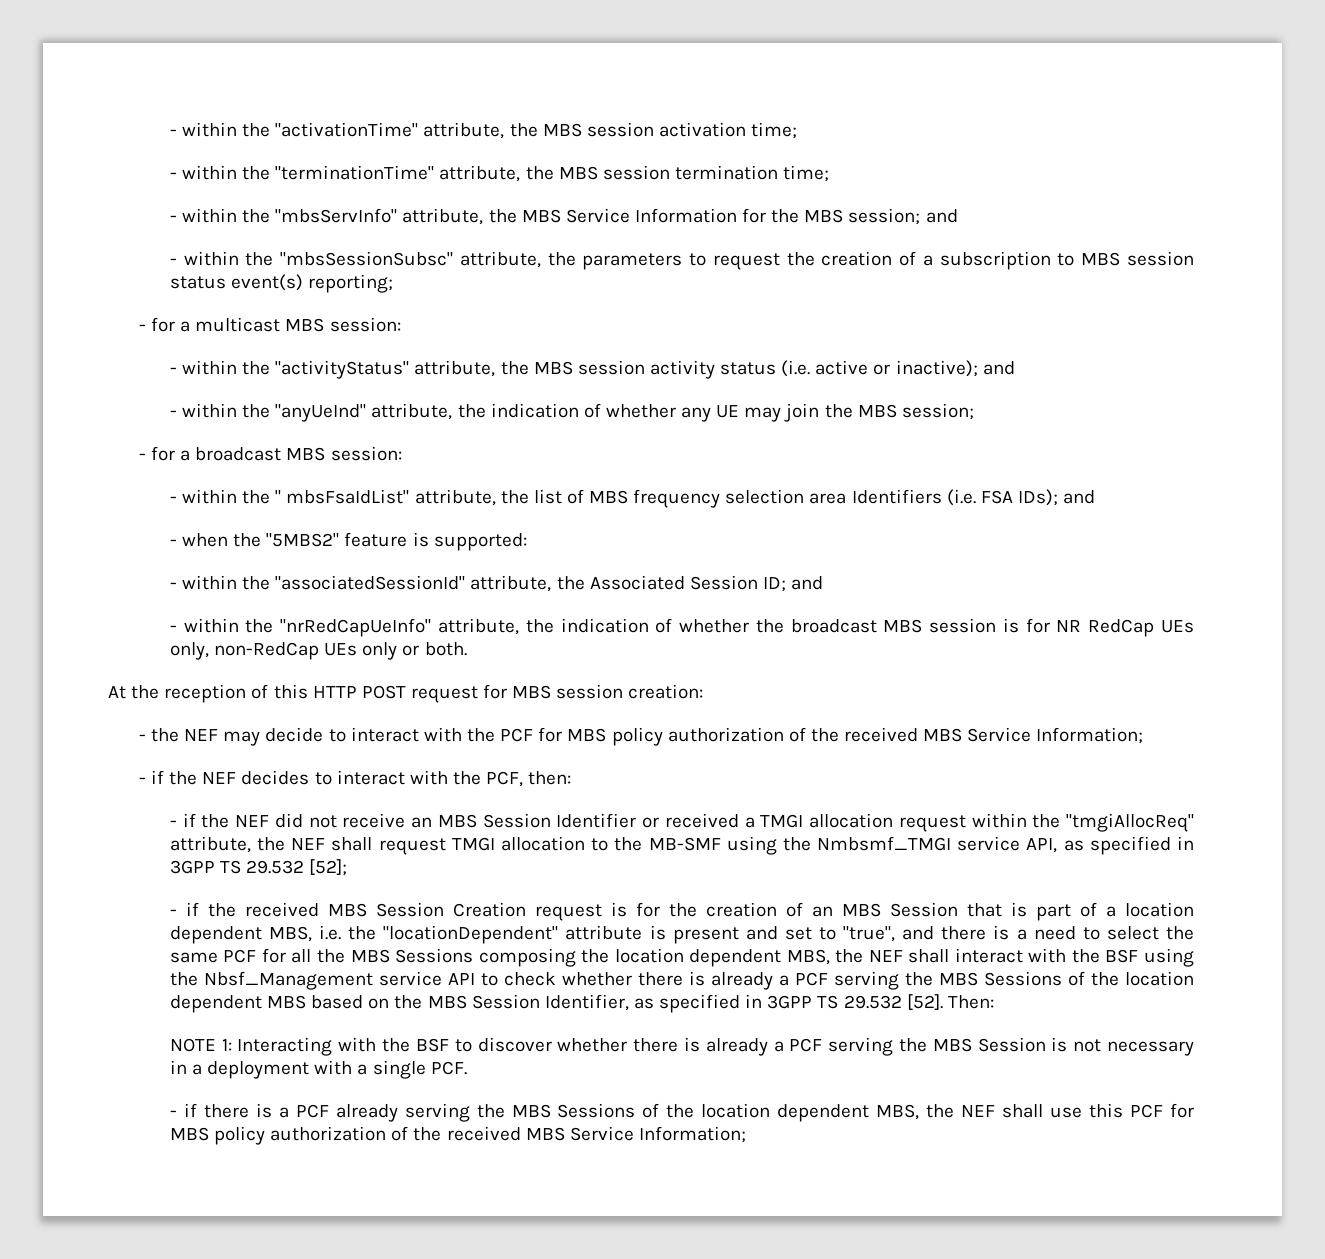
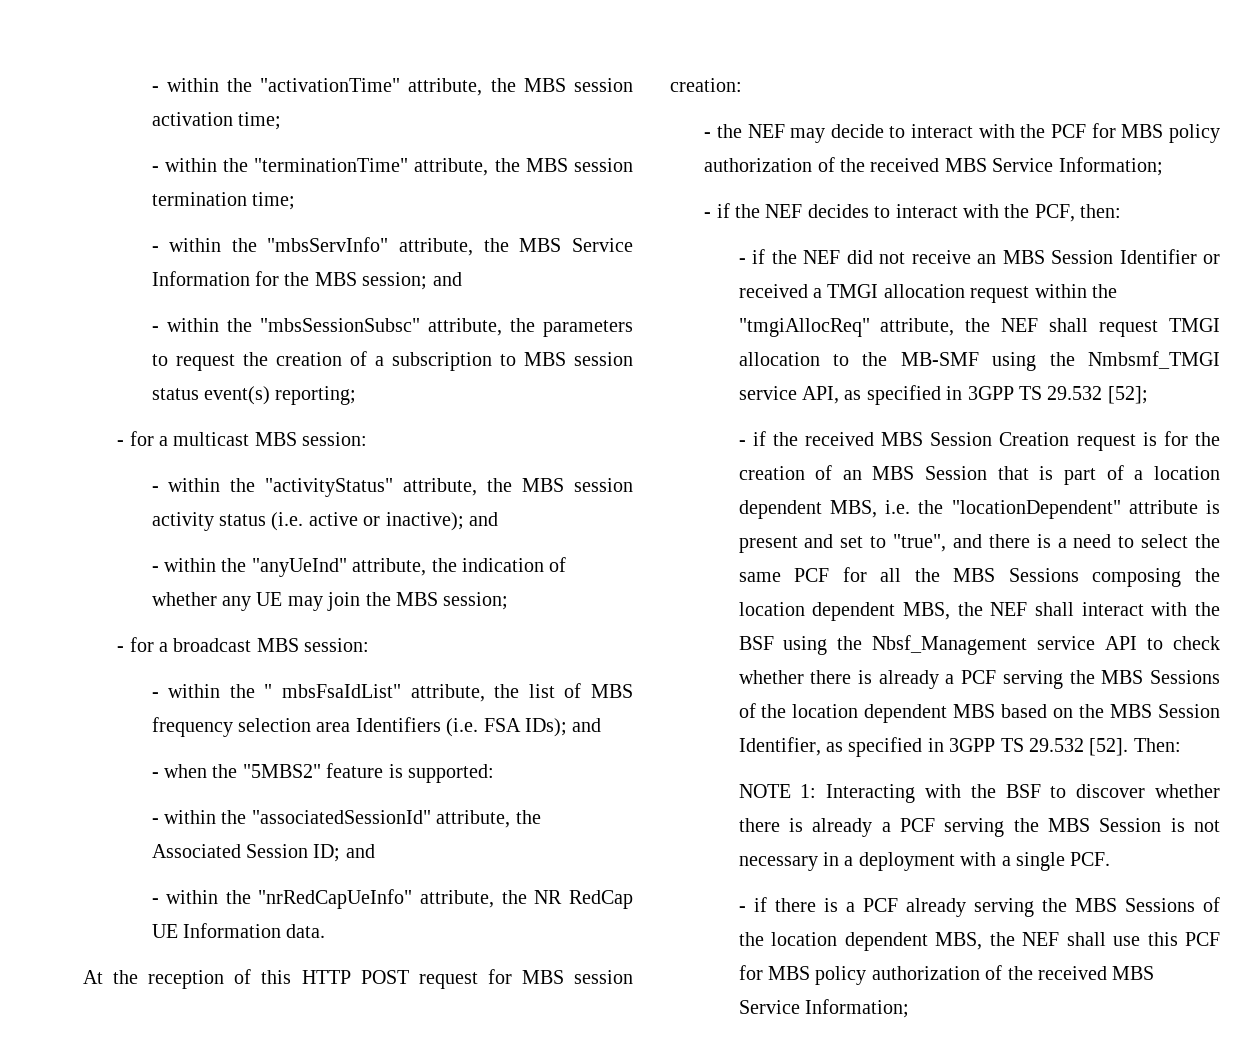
[560,618,1195,637] [169,642,467,660] indication of whether the broadcast MBS session is for NR RedCap UEs only, non-RedCap UEs only or both. -> [534,890,633,909] [151,923,326,938] NR RedCap UE Information data.

